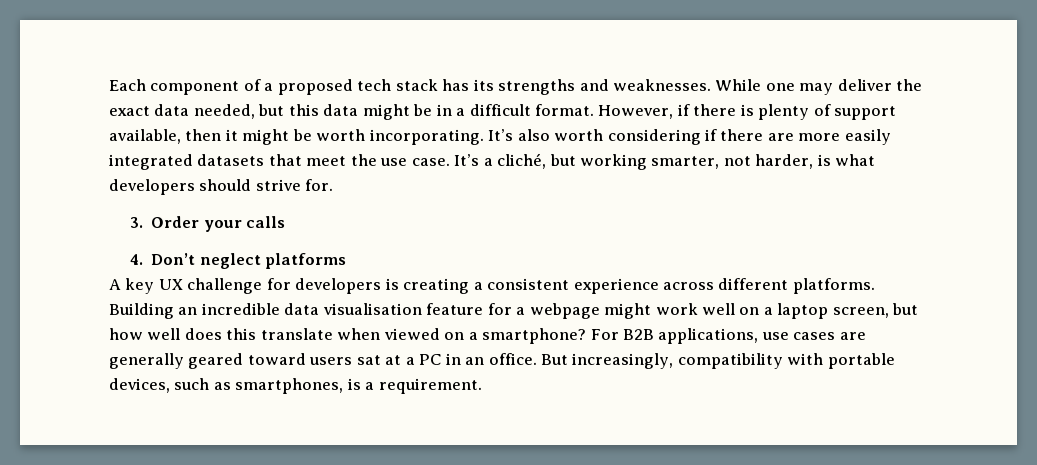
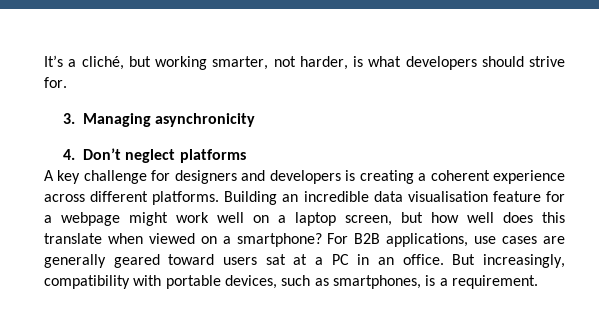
[109,79,923,95] [109,104,897,120] [109,129,891,145] [109,154,450,170] Each component of a proposed tech stack has its strengths and weaknesses. While one may deliver the exact data needed, but this data might be in a difficult format. However, if there is plenty of support available, then it might be worth incorporating. It’s also worth considering if there are more easily integrated datasets that meet the use case. -> (44, 61) none
[151,216,286,232] Order your calls -> [82,113,256,127] Managing asynchronicity
[158,279,183,290] UX -> (81, 177) none
(291, 284) none -> [174,170,266,184] designers and
[487,278,570,290] consistent -> [430,170,490,181] coherent

